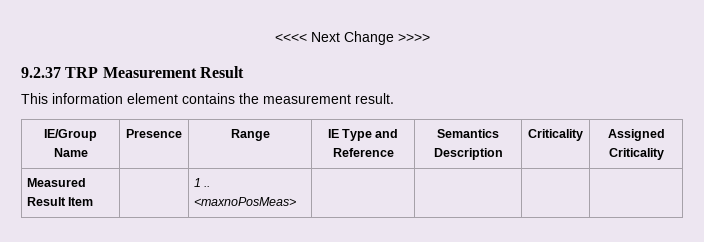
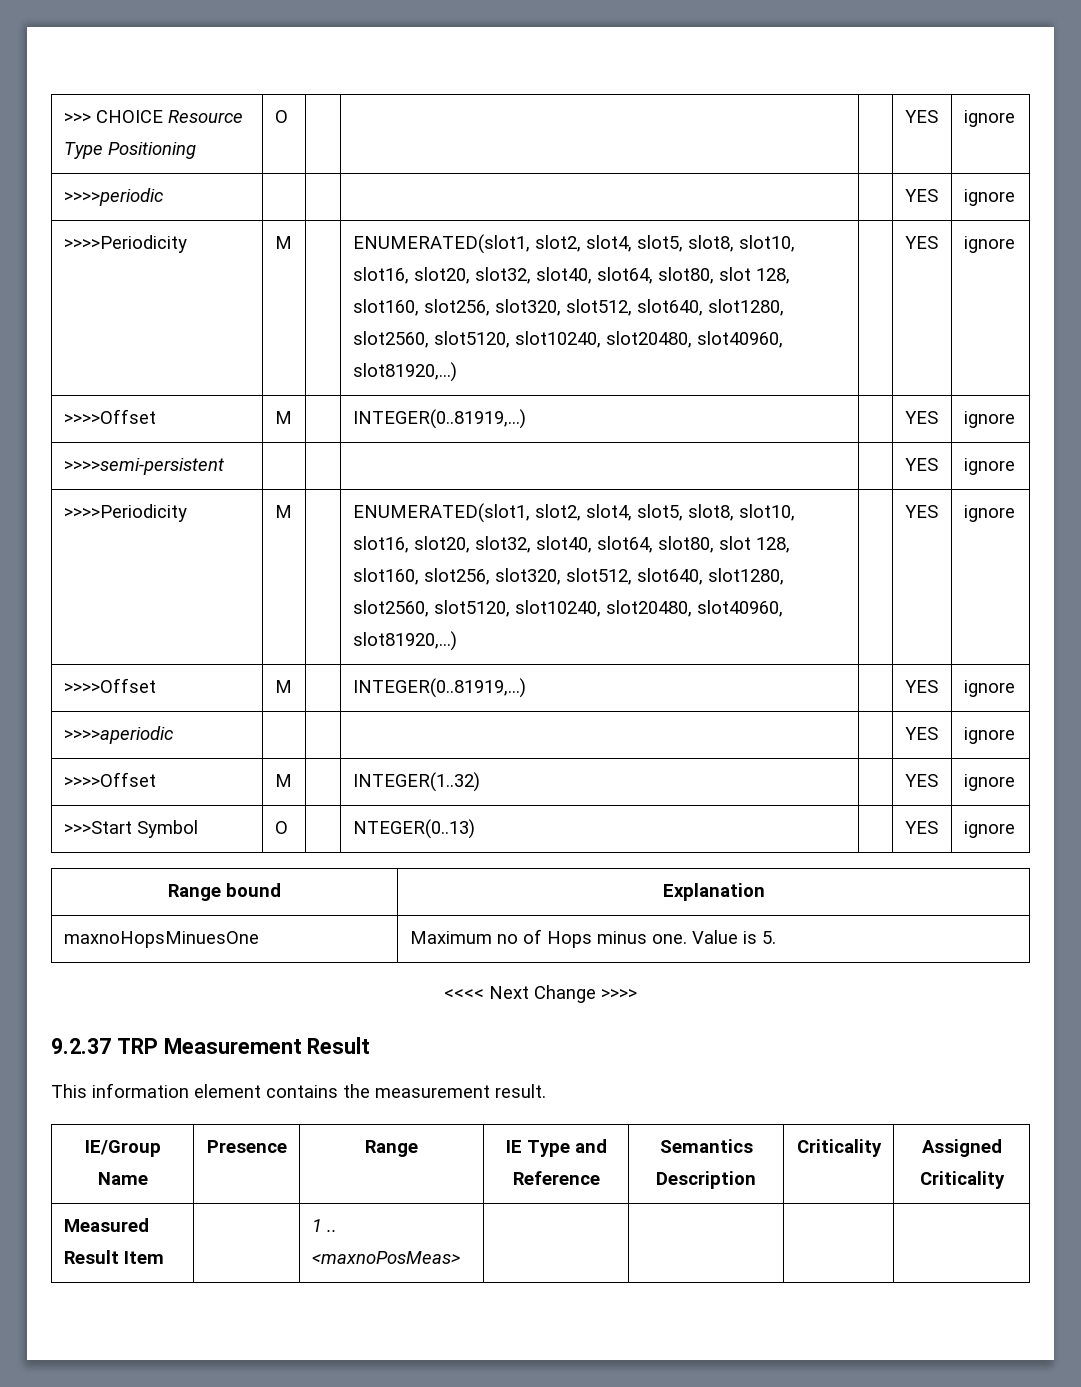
(274, 37) none -> [63,110,243,123] [63,142,196,159] [274,110,288,123] [904,110,938,123] [963,110,1015,127] [63,188,163,206] [904,189,938,202] [963,189,1015,206] [63,235,187,253] [274,236,292,249] [352,234,795,254] [352,267,790,284] [352,299,784,316] [352,331,783,348] [352,362,457,382] [904,236,938,249] [963,236,1015,253] [63,409,156,424] [274,411,292,424] [352,409,526,429] [904,411,938,424] [963,411,1015,428] [63,458,224,475] [904,458,938,471] [963,458,1015,475] [63,504,187,522] [274,505,292,518] [352,503,795,523] [352,536,790,553] [352,568,784,585] [352,600,783,617] [352,631,457,651] [904,505,938,518] [963,505,1015,522] [63,678,156,693] [274,680,292,693] [352,678,526,698] [904,680,938,693] [963,680,1015,697] [63,726,173,744] [904,727,938,740] [963,727,1015,744] [63,772,156,787] [274,774,292,787] [352,772,480,792] [904,774,938,787] [963,774,1015,791] [63,820,198,838] [274,821,288,834] [352,819,475,839] [904,821,938,834] [963,821,1015,838] [168,883,281,901] [662,883,765,901] [63,931,259,948] [409,929,776,948] >>> CHOICE Resource Type Positioning | O | | | | YES | ignore // >>>>periodic | | | | | YES | ignore // >>>>Periodicity | M | | ENUMERATED(slot1, slot2, slot4, slot5, slot8, slot10, slot16, slot20, slot32, slot40, slot64, slot80, slot 128, slot160, slot256, slot320, slot512, slot640, slot1280, slot2560, slot5120, slot10240, slot20480, slot40960, slot81920,…) | | YES | ignore // >>>>Offset | M | | INTEGER(0..81919,…) | | YES | ignore // >>>>semi-persistent | | | | | YES | ignore // >>>>Periodicity | M | | ENUMERATED(slot1, slot2, slot4, slot5, slot8, slot10, slot16, slot20, slot32, slot40, slot64, slot80, slot 128, slot160, slot256, slot320, slot512, slot640, slot1280, slot2560, slot5120, slot10240, slot20480, slot40960, slot81920,…) | | YES | ignore // >>>>Offset | M | | INTEGER(0..81919,…) | | YES | ignore // >>>>aperiodic | | | | | YES | ignore // >>>>Offset | M | | INTEGER(1..32) | | YES | ignore // >>>Start Symbol | O | | NTEGER(0..13) | | YES | ignore // Range bound | Explanation // maxnoHopsMinuesOne | Maximum no of Hops minus one. Value is 5. //

